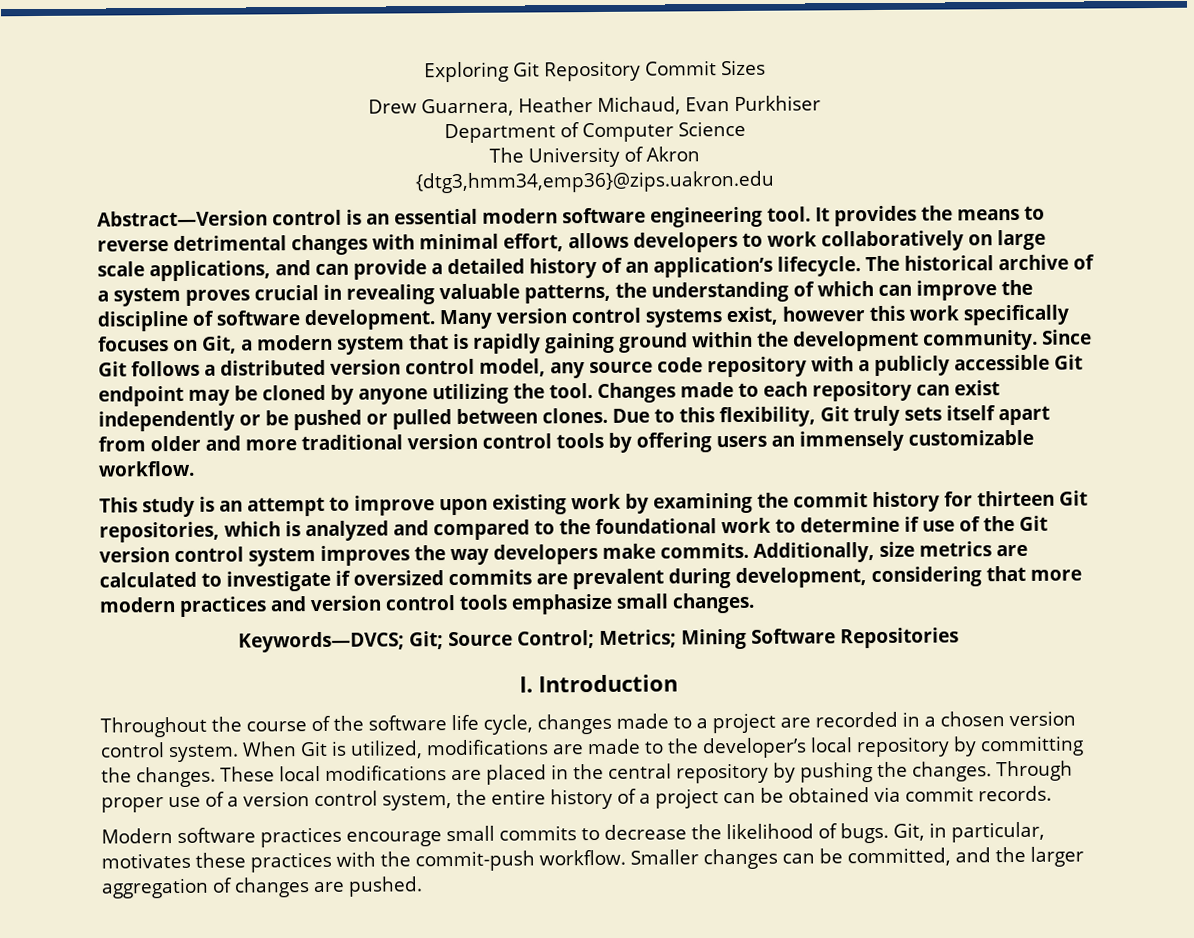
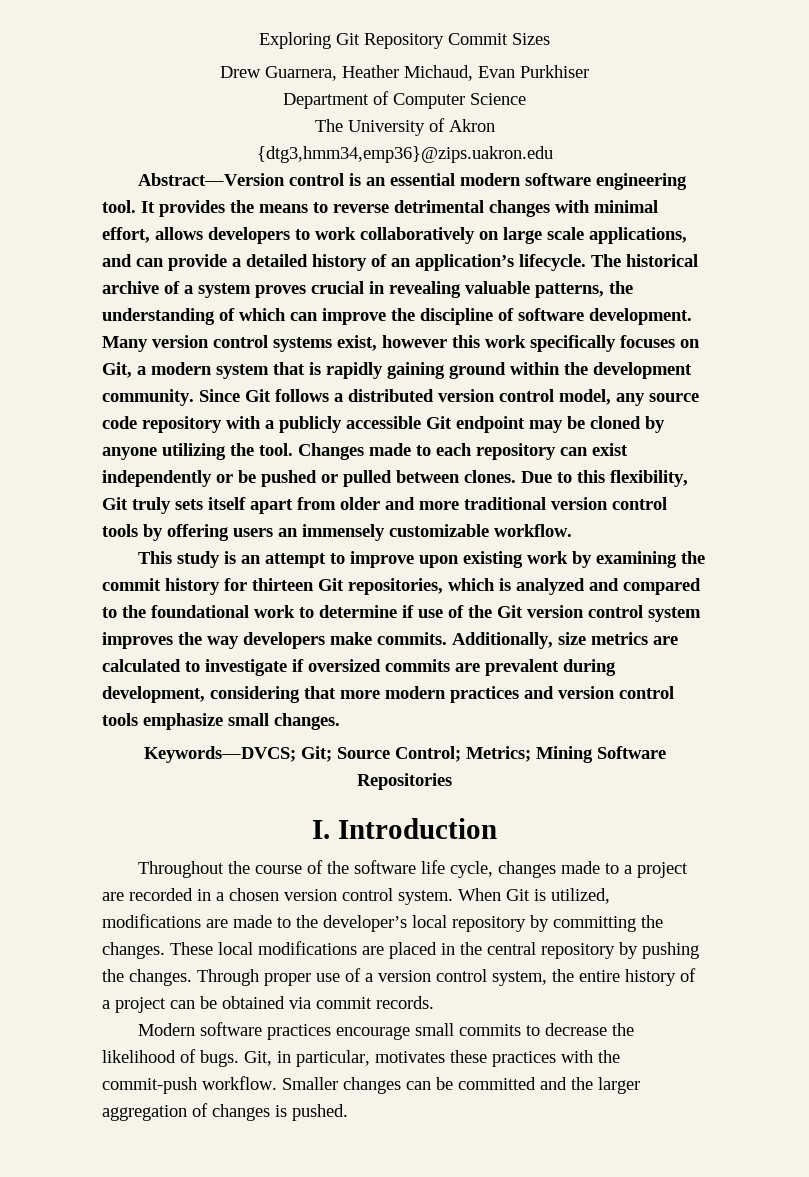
[846,847,951,867] committed, -> [458,1077,536,1090] committed
[313,881,345,893] are -> [275,1105,287,1117] is

